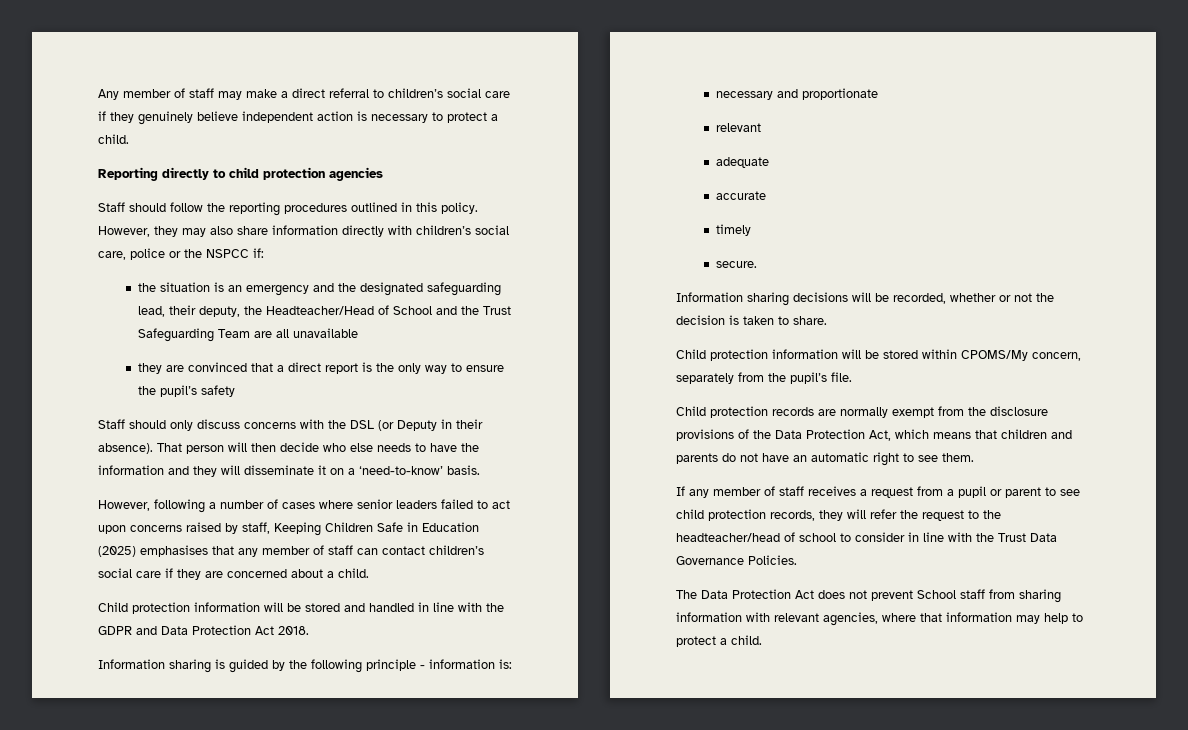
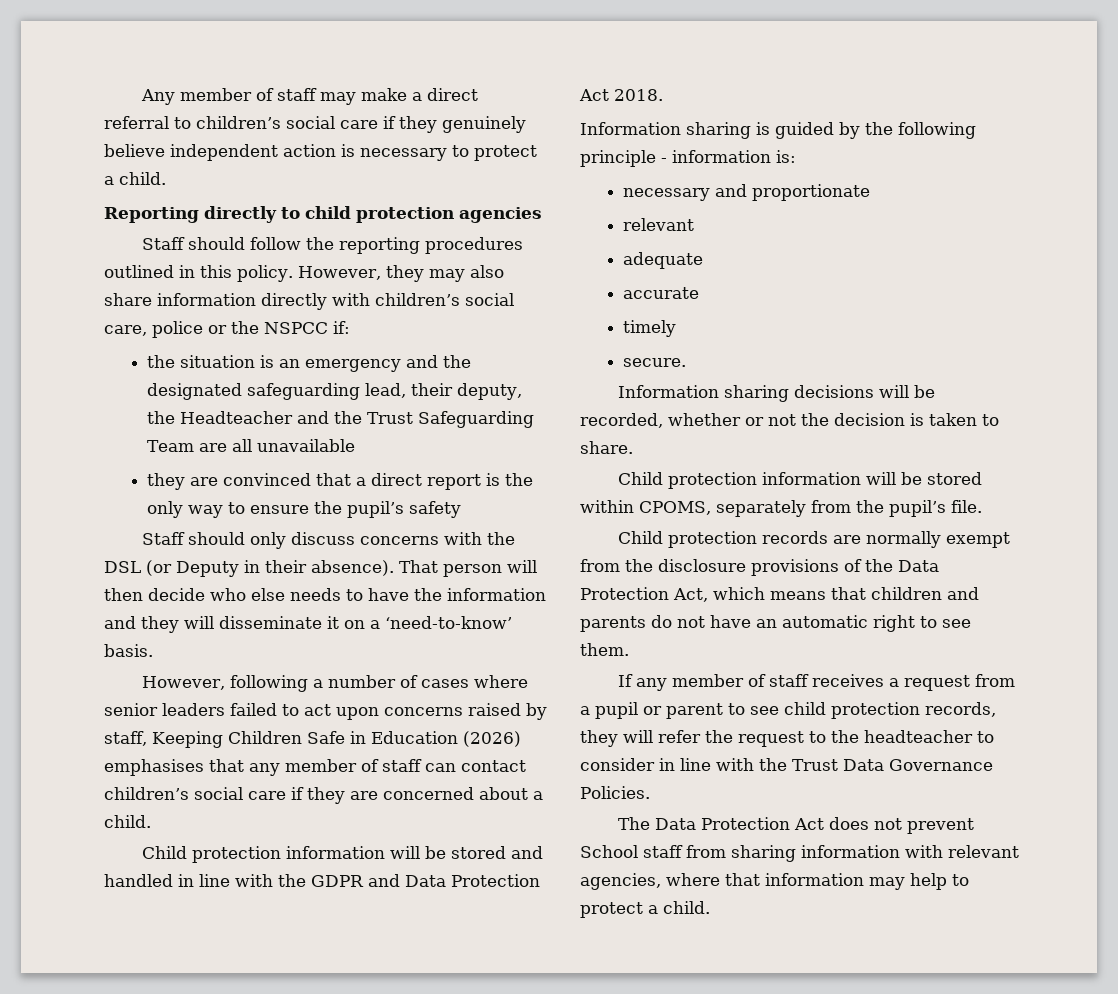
[265,305,432,315] Headteacher/Head of School -> [179,411,293,424] Headteacher
[98,546,136,557] (2025) -> [463,731,521,747] (2026)
[961,350,1081,361] CPOMS/My concern, -> [639,501,711,515] CPOMS,
[676,532,836,542] headteacher/head of school -> [864,730,973,743] headteacher

